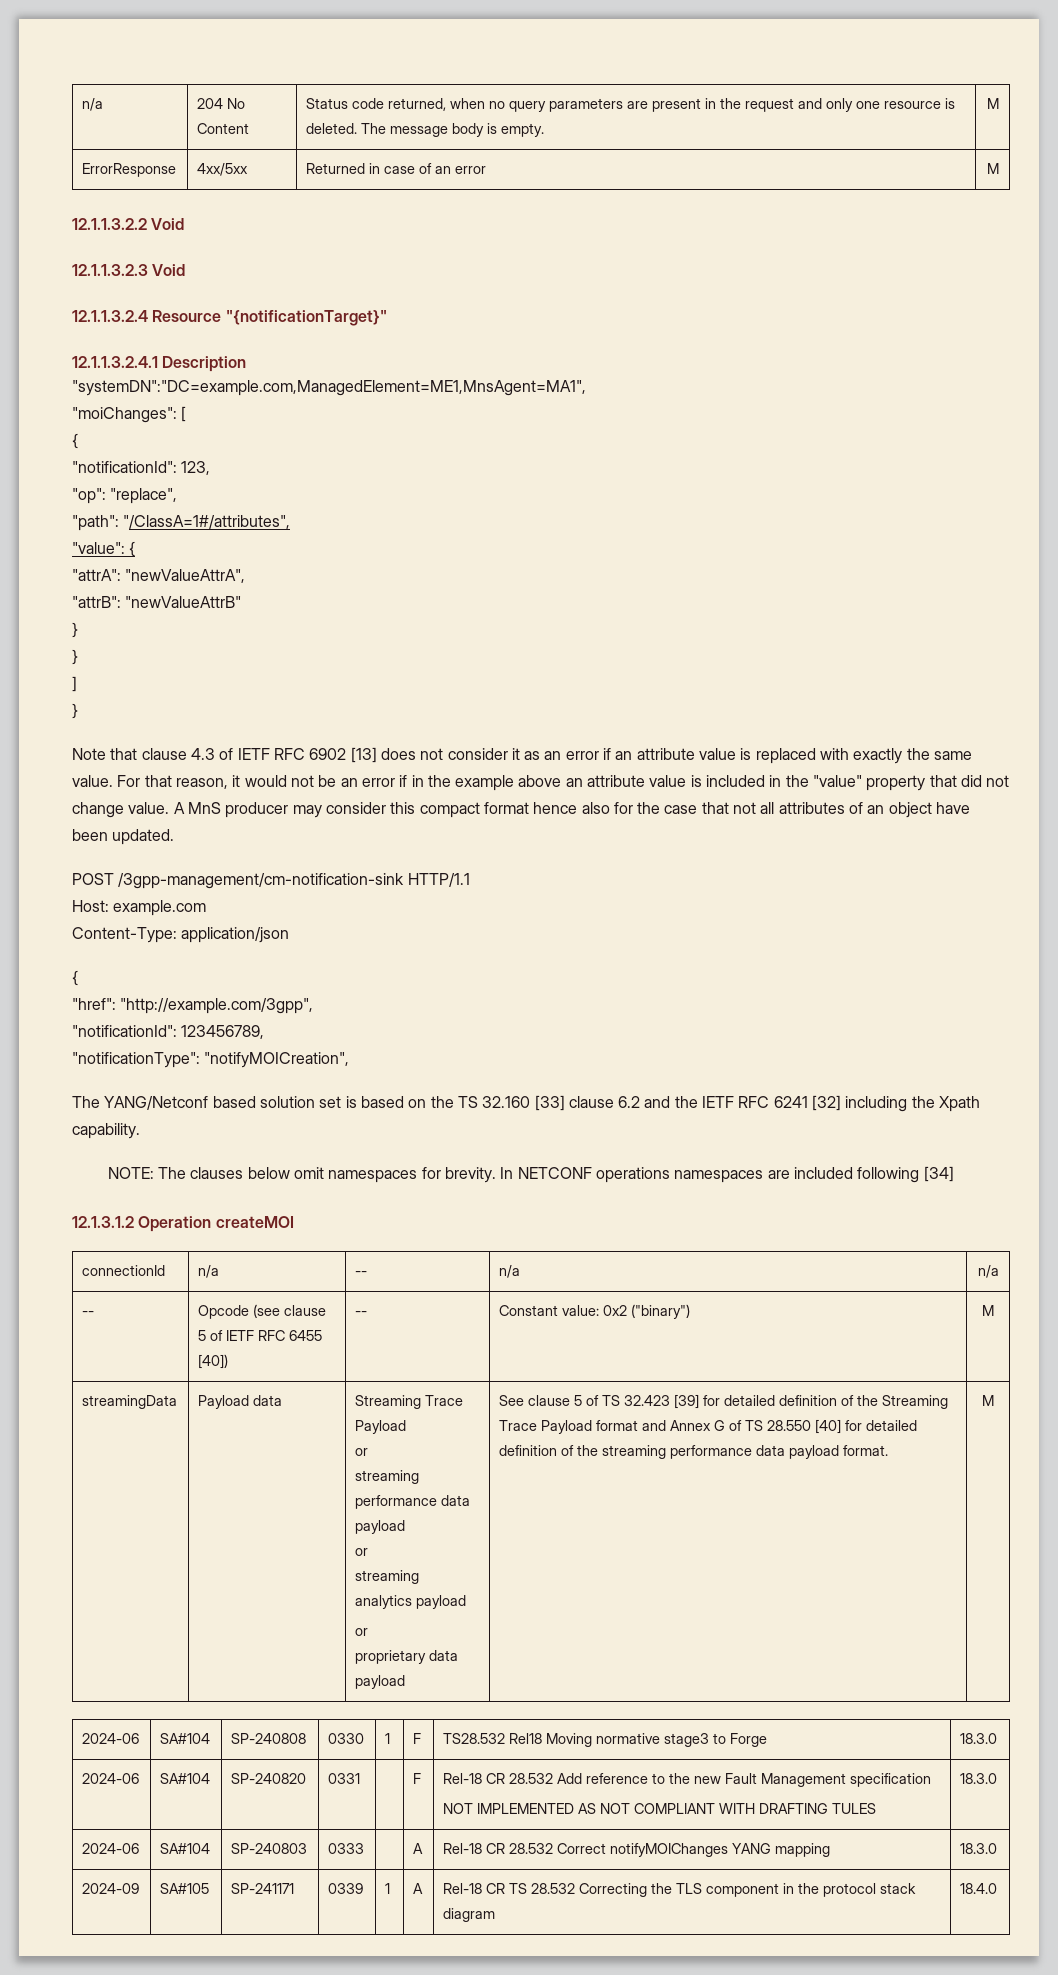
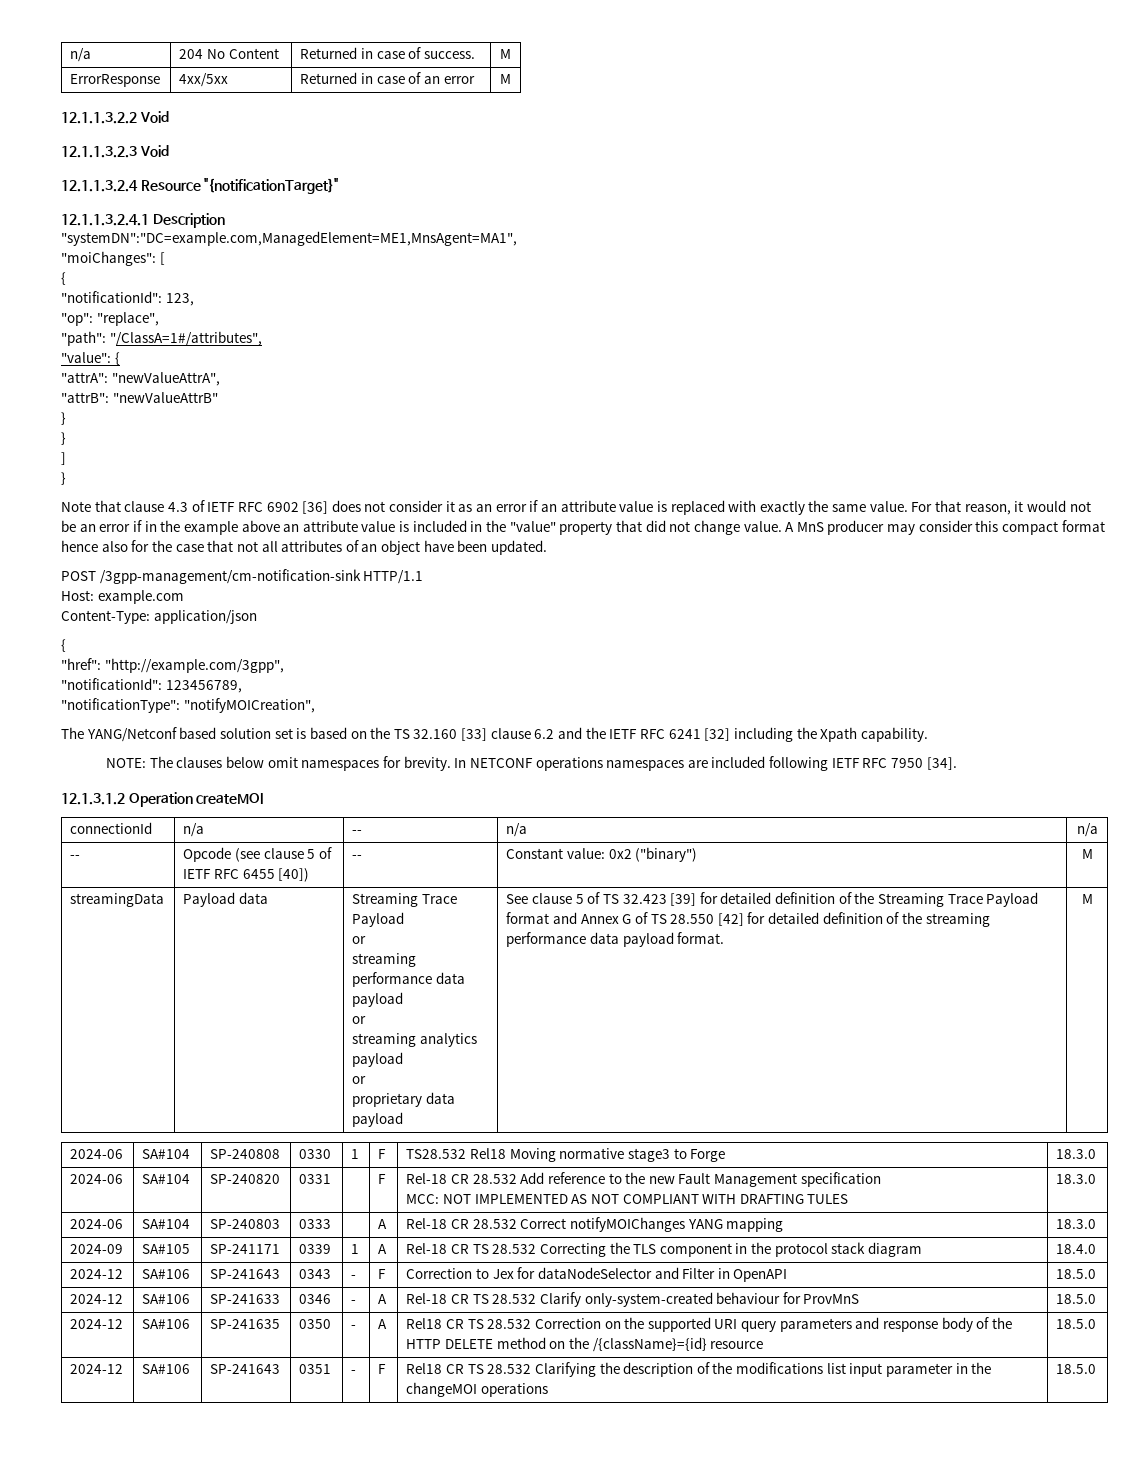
[306,98,956,112] [306,123,545,137] Status code returned, when no query parameters are present in the request and only one resource is deleted. The message body is empty. -> [300,47,475,59] Returned in case of success.
[350,747,377,763] [13] -> [302,501,329,514] [36]
[923,1166,954,1182] [34] -> [831,757,957,770] IETF RFC 7950 [34].
[815,1419,842,1434] [40] -> [717,913,744,926] [42]
(932, 1780) none -> [406,1194,440,1204] MCC:
(998, 1888) none -> [70,1269,124,1279] [142,1269,191,1279] [210,1269,281,1279] [299,1269,332,1279] [351,1275,357,1279] [378,1269,387,1279] [406,1267,788,1282] [1056,1269,1097,1279] [70,1294,124,1304] [142,1294,191,1304] [210,1294,281,1304] [299,1294,332,1304] [351,1300,357,1304] [378,1294,388,1304] [406,1292,860,1307] [1056,1294,1097,1304] [70,1319,124,1329] [142,1319,191,1329] [210,1319,281,1329] [299,1319,332,1329] [351,1325,357,1329] [378,1319,388,1329] [406,1317,1012,1332] [406,1337,764,1352] [1056,1319,1097,1329] [70,1364,124,1374] [142,1364,191,1374] [210,1364,281,1374] [299,1364,332,1374] [351,1370,357,1374] [378,1364,387,1374] [406,1362,992,1377] [406,1382,548,1397] [1056,1364,1097,1374] // 2024-12 | SA#106 | SP-241643 | 0343 | - | F | Correction to Jex for dataNodeSelector and Filter in OpenAPI | 18.5.0 // 2024-12 | SA#106 | SP-241633 | 0346 | - | A | Rel-18 CR TS 28.532 Clarify only-system-created behaviour for ProvMnS | 18.5.0 // 2024-12 | SA#106 | SP-241635 | 0350 | - | A | Rel18 CR TS 28.532 Correction on the supported URI query parameters and response body of the HTTP DELETE method on the /{className}={id} resource | 18.5.0 // 2024-12 | SA#106 | SP-241643 | 0351 | - | F | Rel18 CR TS 28.532 Clarifying the description of the modifications list input parameter in the changeMOI operations | 18.5.0

